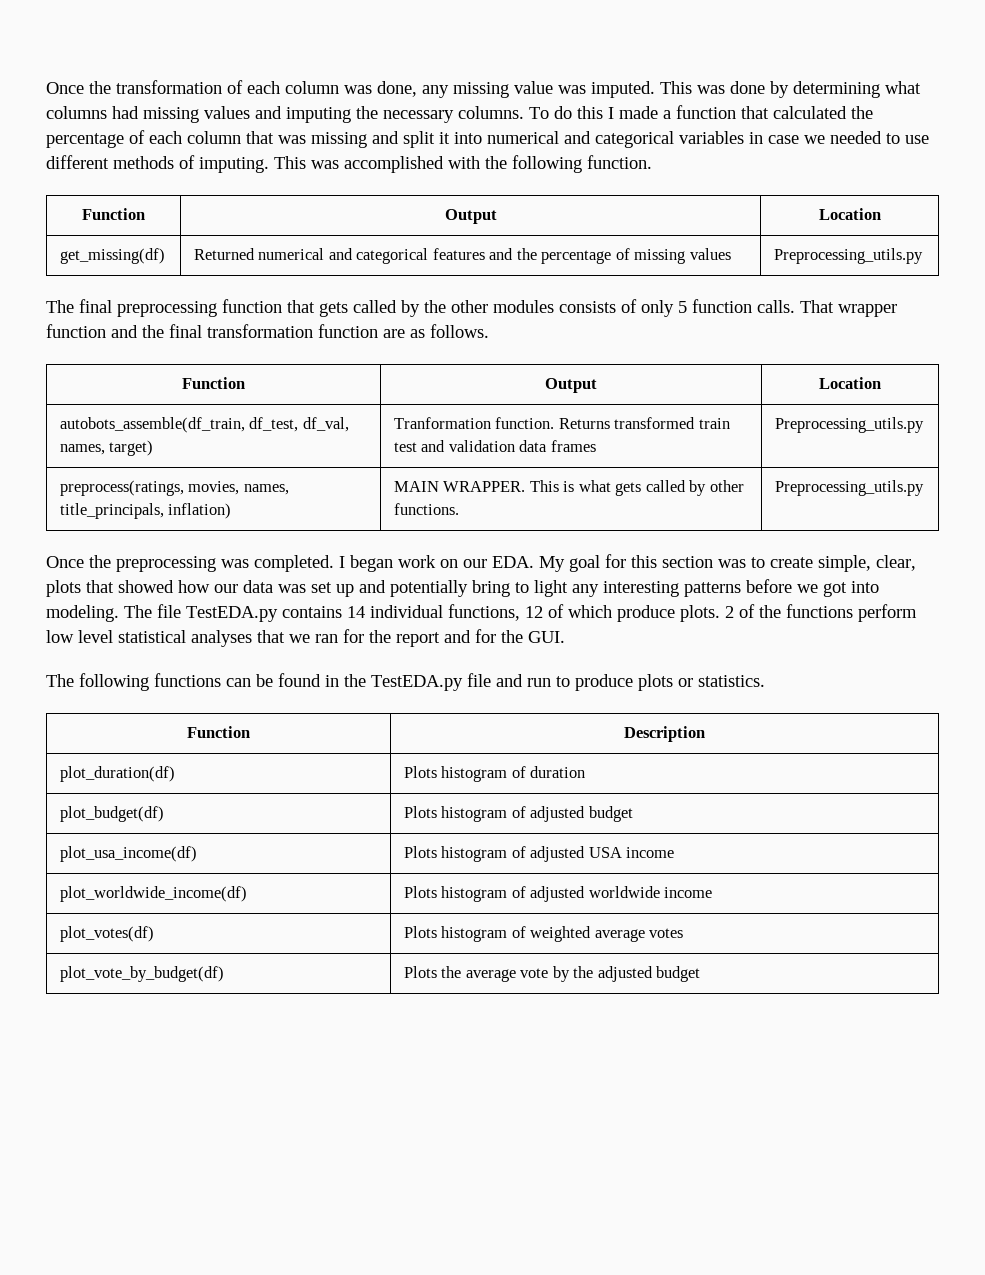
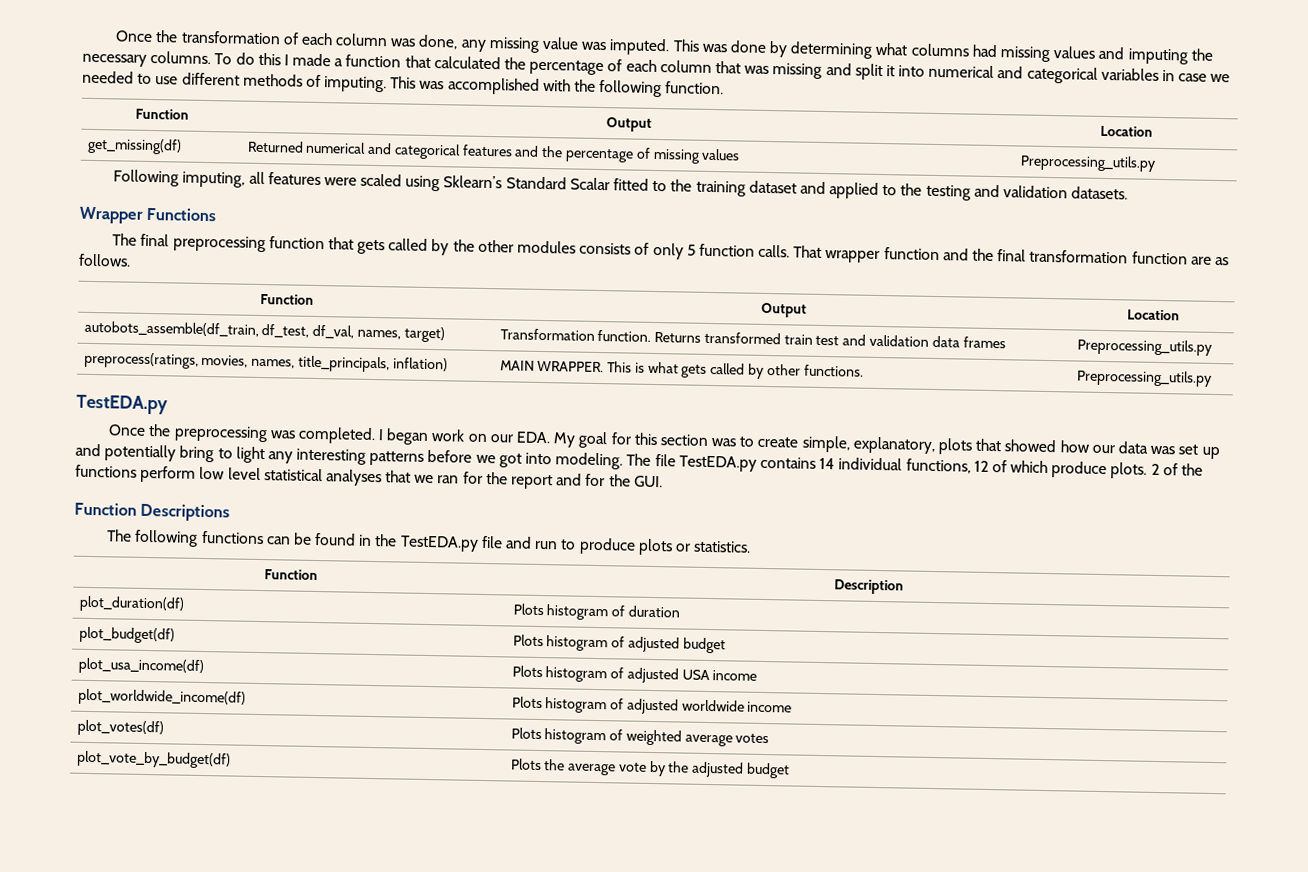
(923, 256) none -> [113,169,1129,201] [79,206,217,224] // Following imputing, all features were scaled using Sklearn’s Standard Scalar fitted to the training dataset and applied to the testing and validation datasets. // Wrapper Functions
[393,417,491,429] Tranformation -> [499,328,595,341] Transformation
(924, 488) none -> [76,394,168,415] // TestEDA.py
[876,555,916,571] clear, -> [852,436,936,455] explanatory,
(565, 637) none -> [74,502,231,522] // Function Descriptions

